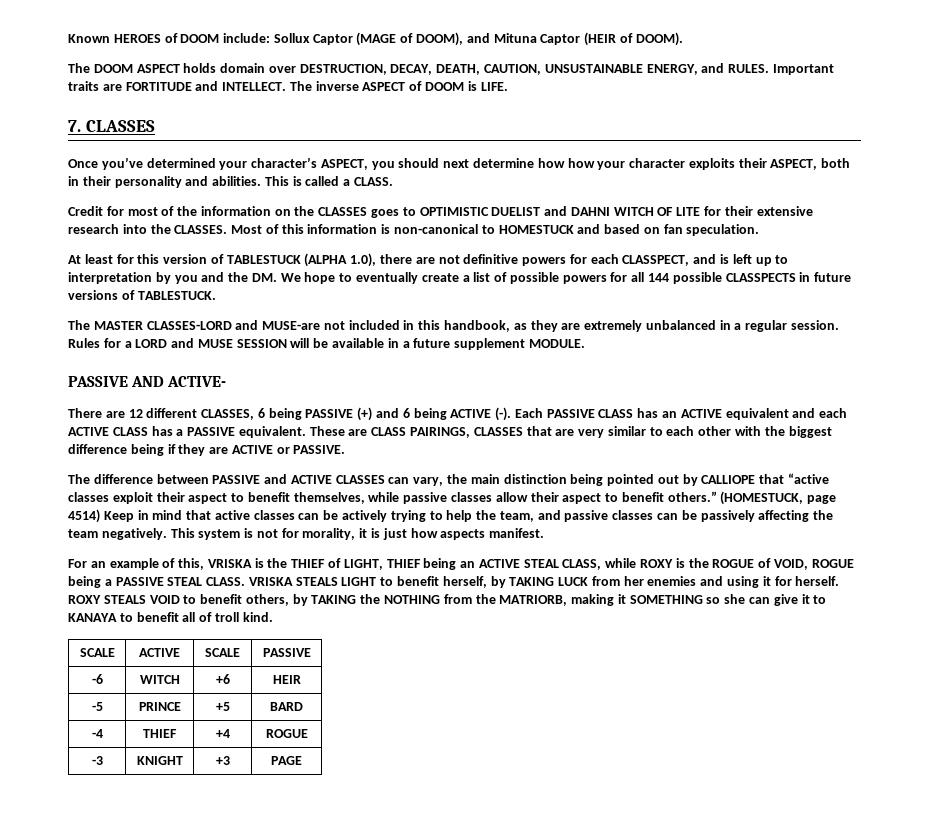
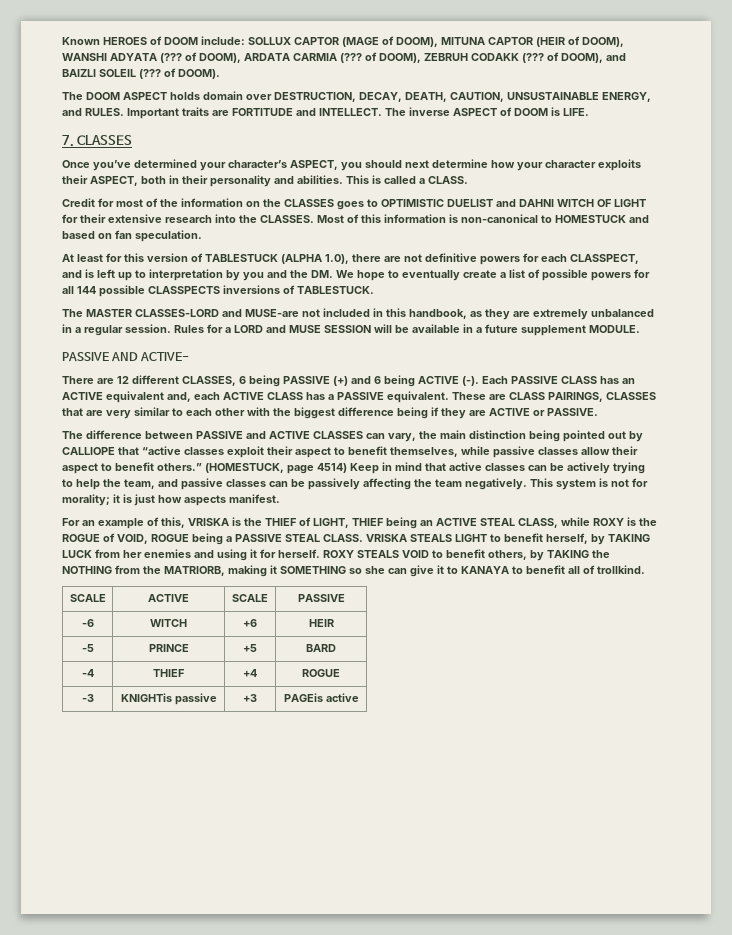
[273,33,353,45] Sollux Captor -> [248,37,339,45] SOLLUX CAPTOR
[466,32,617,46] and Mituna Captor (HEIR -> [441,36,624,47] [62,52,626,63] [62,69,161,79] MITUNA CAPTOR (HEIR of DOOM), WANSHI ADYATA (??? of DOOM), ARDATA CARMIA (??? of DOOM), ZEBRUH CODAKK (??? of DOOM), and BAIZLI SOLEIL (???
[567,158,595,168] how -> (515, 164) none
[676,207,701,216] LITE -> [614,199,646,207] LIGHT
[799,272,852,282] [68,290,118,300] in future versions -> [223,285,280,294] inversions
[792,408,816,418] and -> [167,392,191,402] and,
[302,528,356,540] morality, -> [62,494,110,506] morality;
[214,612,273,622] troll kind. -> [597,565,645,574] trollkind.
[136,756,183,765] KNIGHT -> [120,693,217,705] KNIGHTis passive
[271,756,302,765] PAGE -> [283,693,359,702] PAGEis active

